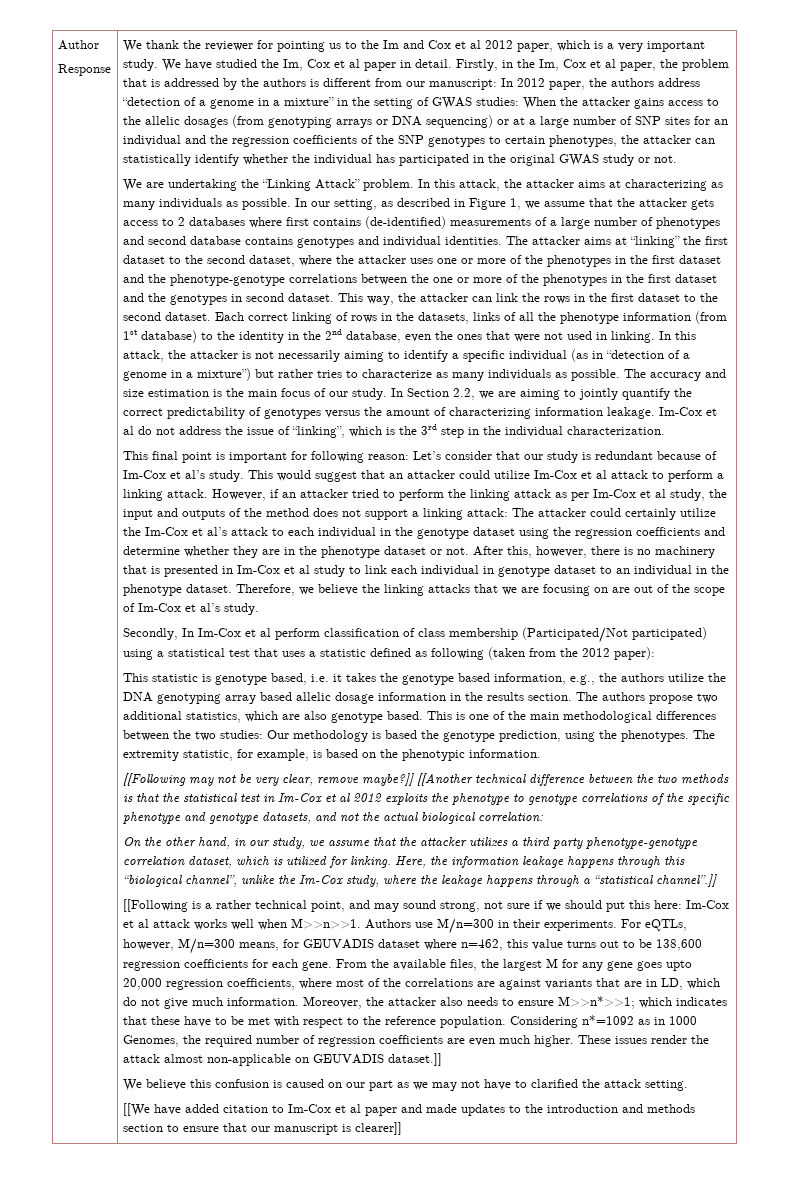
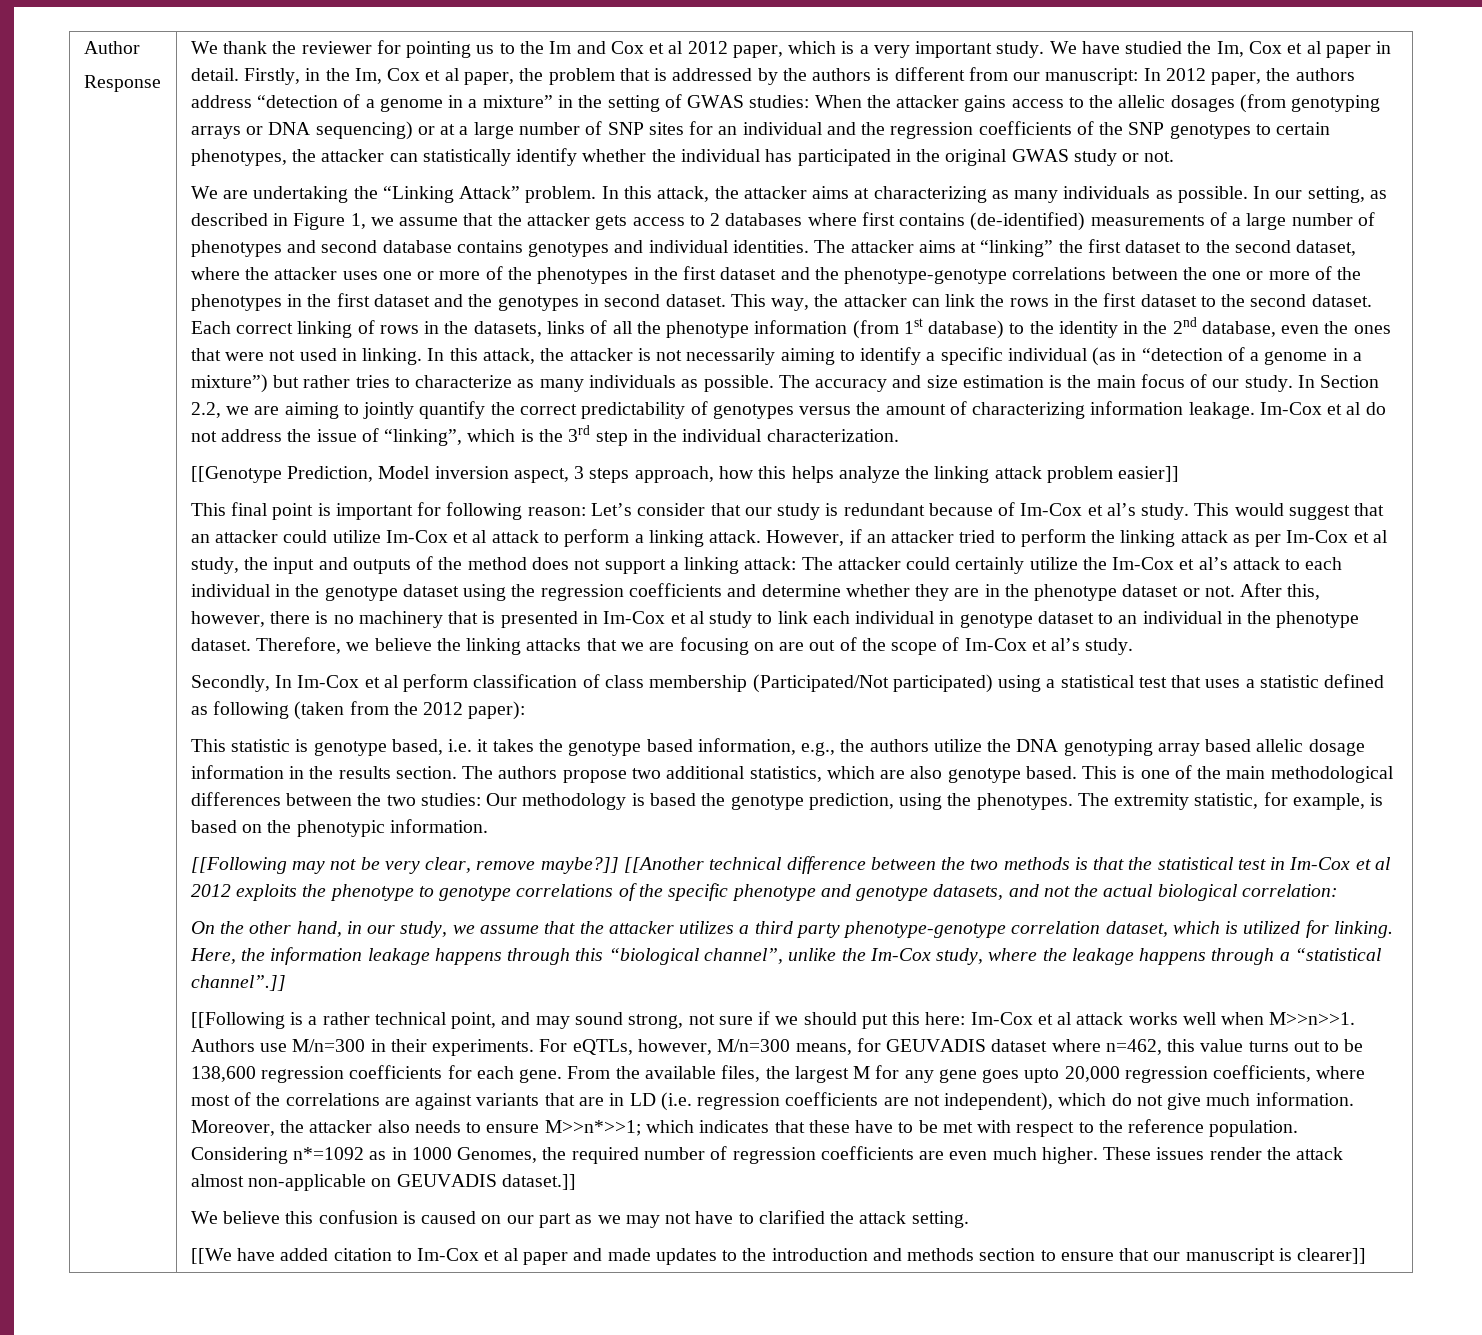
(665, 430) none -> [190,466,1180,483] // [[Genotype Prediction, Model inversion aspect, 3 steps approach, how this helps analyze the linking attack problem easier]]
[660,978,683,990] LD, -> [629,1092,1054,1111] LD (i.e. regression coefficients are not independent),

